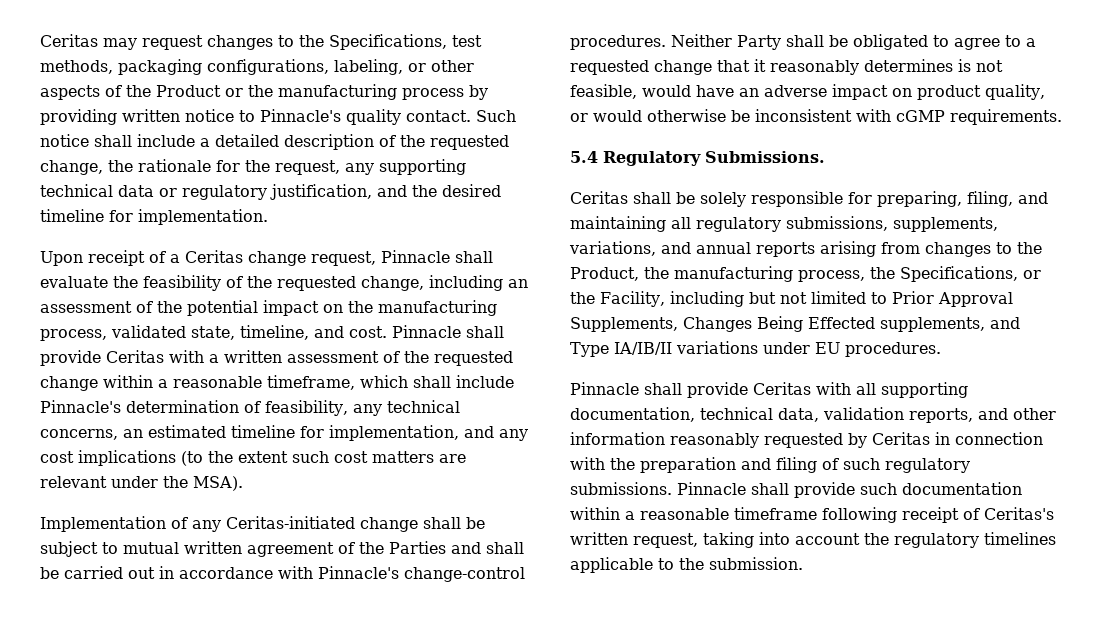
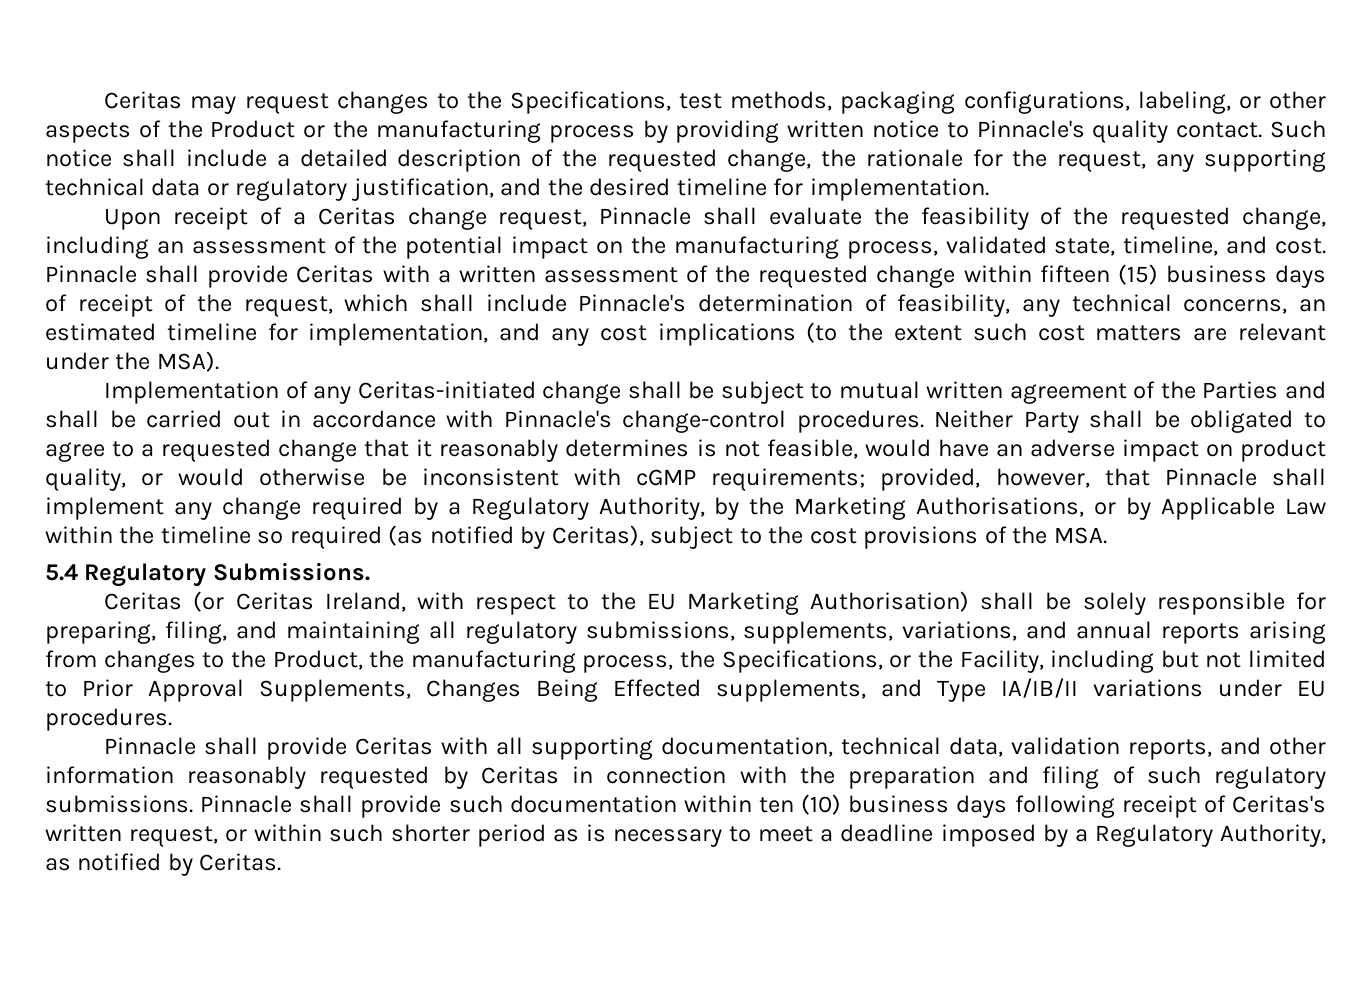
[158,375,355,390] a reasonable timeframe, -> [1039,264,1326,288] [45,294,333,317] fifteen (15) business days of receipt of the request,
[950,109,1062,125] [570,151,825,166] [570,191,628,204] requirements. // 5.4 Regulatory Submissions. // Ceritas -> [711,468,1327,491] [45,497,1326,520] [45,525,1107,549] [45,562,370,587] [104,591,970,615] requirements; provided, however, that Pinnacle shall implement any change required by a Regulatory Authority, by the Marketing Authorisations, or by Applicable Law within the timeline so required (as notified by Ceritas), subject to the cost provisions of the MSA. // 5.4 Regulatory Submissions. // Ceritas (or Ceritas Ireland, with respect to the EU Marketing Authorisation)
[625,507,817,520] a reasonable timeframe -> [759,794,1008,818] ten (10) business days
[703,532,1056,548] [570,557,803,573] taking into account the regulatory timelines applicable to the submission. -> [225,824,1326,847] [45,853,282,876] or within such shorter period as is necessary to meet a deadline imposed by a Regulatory Authority, as notified by Ceritas.

